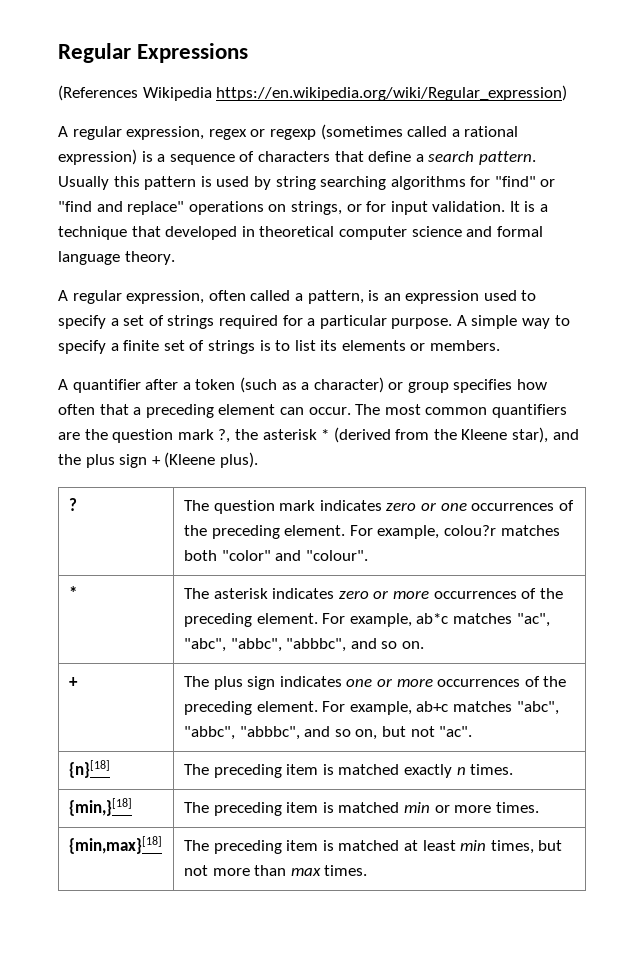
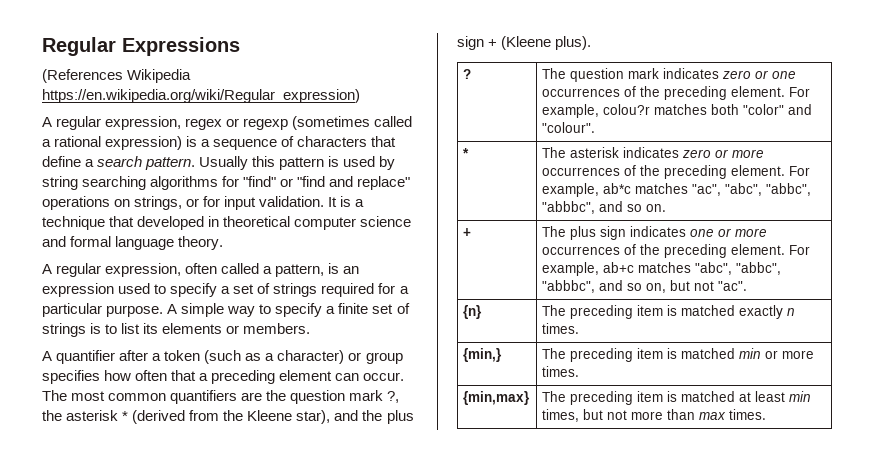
[68,760,110,778] {n}[18] -> [463,305,483,319] {n}
[68,798,132,816] {min,}[18] -> [463,348,503,362] {min,}
[68,836,162,854] {min,max}[18] -> [463,391,531,405] {min,max}

